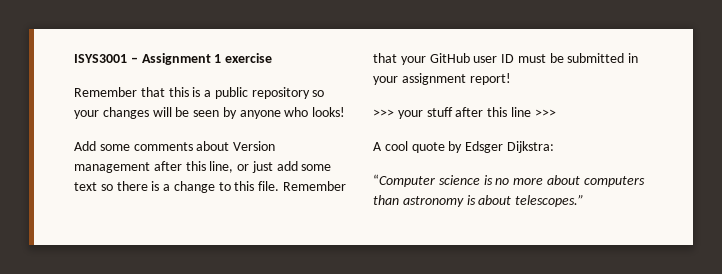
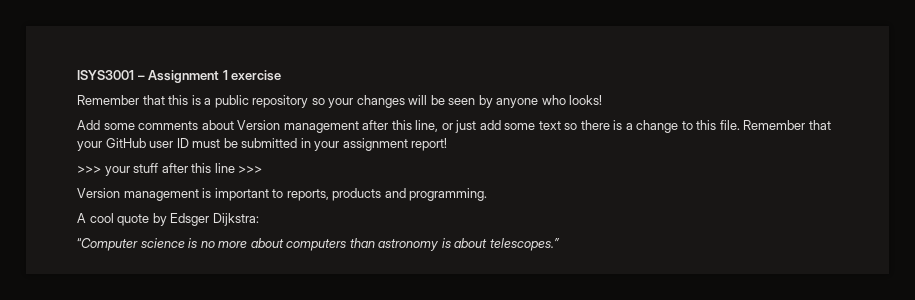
(556, 113) none -> [77,188,488,201] // Version management is important to reports, products and programming.

